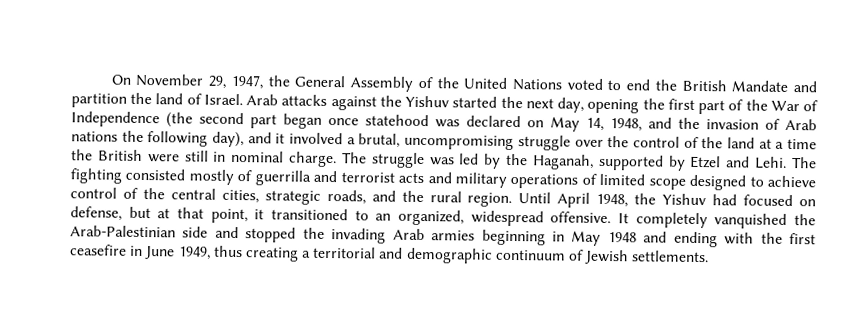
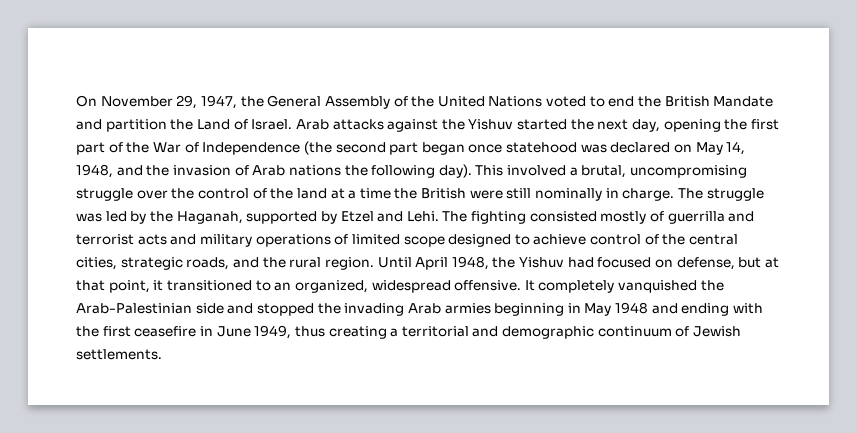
[155,93,184,105] land -> [196,119,230,130] Land
[212,131,286,148] day), and it -> [438,164,504,178] day). This
[213,150,285,163] in nominal -> [535,188,619,201] nominally in

